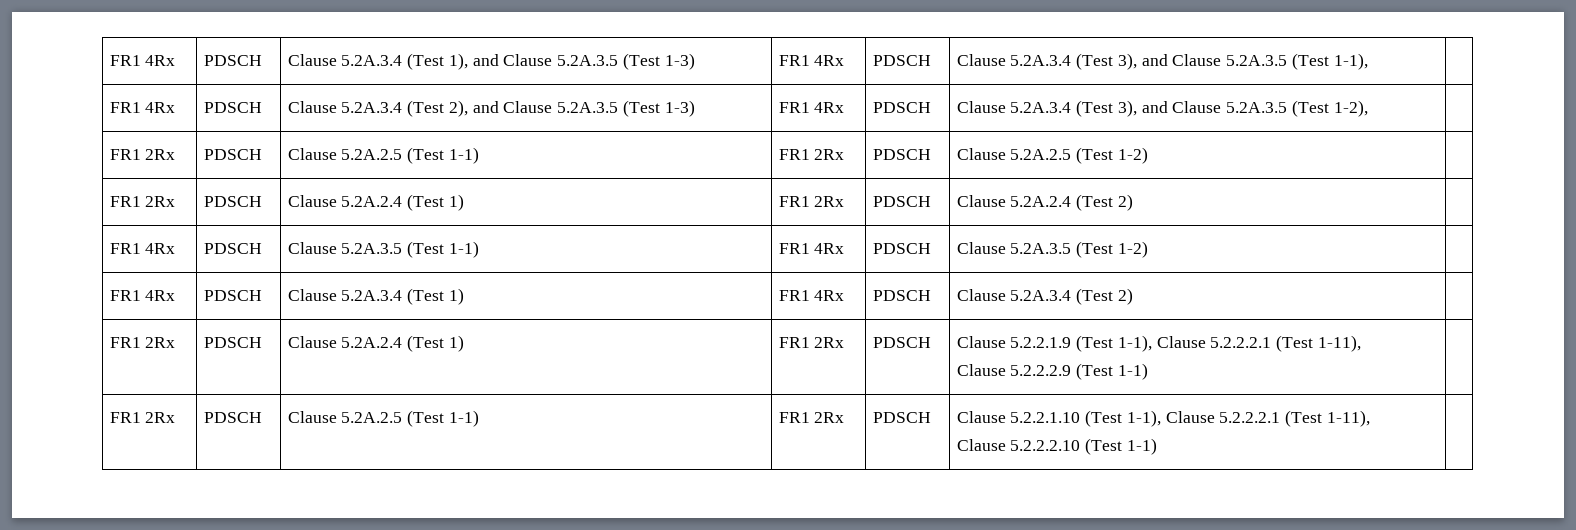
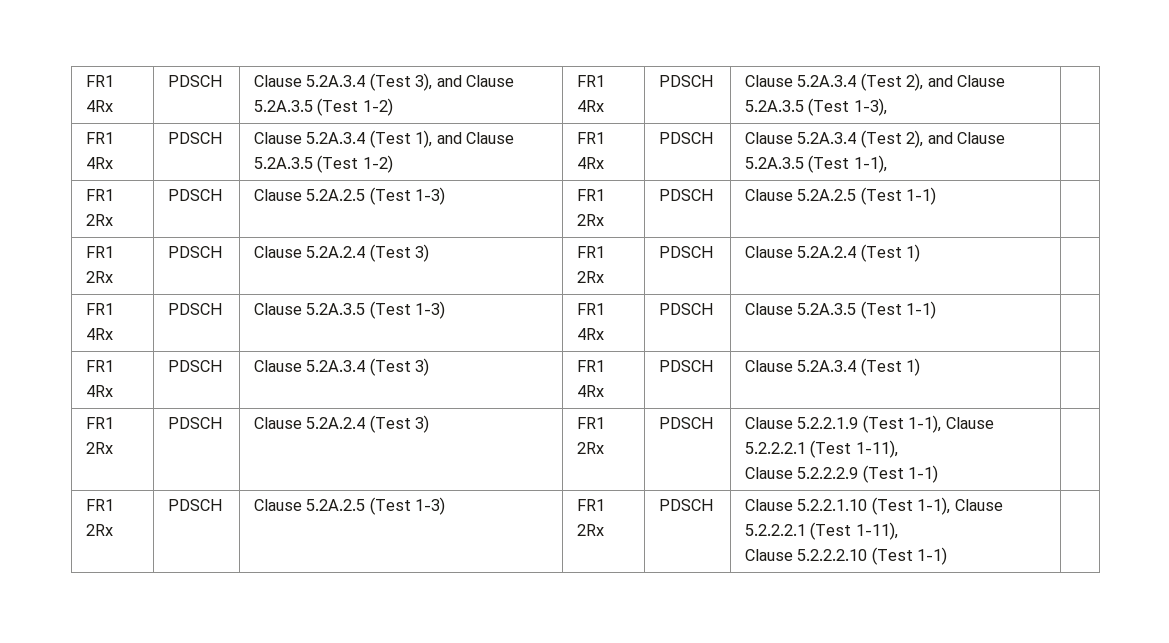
[109,55,176,66] [203,55,262,66] FR1 4Rx | PDSCH -> [85,75,114,87] [85,100,113,112] [167,75,223,87] [253,73,514,91] [253,98,393,116] [576,75,605,87] [576,100,604,112] [658,75,714,87] [744,73,1005,91] [744,98,887,116] [85,132,114,144] [85,157,113,169] [167,132,223,144] FR1 4Rx | PDSCH | Clause 5.2A.3.4 (Test 3), and Clause 5.2A.3.5 (Test 1-2) | FR1 4Rx | PDSCH | Clause 5.2A.3.4 (Test 2), and Clause 5.2A.3.5 (Test 1-3), | // FR1 4Rx | PDSCH
[664,53,695,70] [778,55,845,66] [872,55,931,66] [956,53,1368,70] [109,102,176,113] [203,102,262,113] [287,100,695,117] [778,102,845,113] [872,102,931,113] [956,100,1368,117] [109,149,176,160] [203,149,262,160] [287,147,479,164] [778,149,845,160] [872,149,931,160] [956,147,1148,164] [109,196,176,207] [203,196,262,207] [287,194,464,211] [778,196,845,207] [872,196,931,207] [956,194,1133,211] [109,243,176,254] [203,243,262,254] [287,241,479,258] [778,243,845,254] [872,243,931,254] [956,241,1148,258] [109,290,176,301] [203,290,262,301] [287,288,464,305] [778,290,845,301] [872,290,931,301] [956,288,1133,305] [109,337,176,348] [203,337,262,348] [287,335,464,352] 1-3) | FR1 4Rx | PDSCH | Clause 5.2A.3.4 (Test 3), and Clause 5.2A.3.5 (Test 1-1), | // FR1 4Rx | PDSCH | Clause 5.2A.3.4 (Test 2), and Clause 5.2A.3.5 (Test 1-3) | FR1 4Rx | PDSCH | Clause 5.2A.3.4 (Test 3), and Clause 5.2A.3.5 (Test 1-2), | // FR1 2Rx | PDSCH | Clause 5.2A.2.5 (Test 1-1) | FR1 2Rx | PDSCH | Clause 5.2A.2.5 (Test 1-2) | // FR1 2Rx | PDSCH | Clause 5.2A.2.4 (Test 1) | FR1 2Rx | PDSCH | Clause 5.2A.2.4 (Test 2) | // FR1 4Rx | PDSCH | Clause 5.2A.3.5 (Test 1-1) | FR1 4Rx | PDSCH | Clause 5.2A.3.5 (Test 1-2) | // FR1 4Rx | PDSCH | Clause 5.2A.3.4 (Test 1) | FR1 4Rx | PDSCH | Clause 5.2A.3.4 (Test 2) | // FR1 2Rx | PDSCH | Clause 5.2A.2.4 (Test 1) -> [362,155,393,173] [576,132,605,144] [576,157,604,169] [658,132,714,144] [744,130,1005,148] [744,155,887,173] [85,189,114,201] [85,214,113,226] [167,189,223,201] [253,187,446,205] [576,189,605,201] [576,214,604,226] [658,189,714,201] [744,187,937,205] [85,246,114,258] [85,271,113,283] [167,246,223,258] [253,244,430,262] [576,246,605,258] [576,271,604,283] [658,246,714,258] [744,244,921,262] [85,303,114,315] [85,328,113,340] [167,303,223,315] [253,301,446,319] [576,303,605,315] [576,328,604,340] [658,303,714,315] [744,301,937,319] [85,360,114,372] [85,385,113,397] [167,360,223,372] [253,358,430,376] [576,360,605,372] [576,385,604,397] [658,360,714,372] [744,358,921,376] [85,417,114,429] [85,442,113,454] [167,417,223,429] [253,415,430,433] 1-2) | FR1 4Rx | PDSCH | Clause 5.2A.3.4 (Test 2), and Clause 5.2A.3.5 (Test 1-1), | // FR1 2Rx | PDSCH | Clause 5.2A.2.5 (Test 1-3) | FR1 2Rx | PDSCH | Clause 5.2A.2.5 (Test 1-1) | // FR1 2Rx | PDSCH | Clause 5.2A.2.4 (Test 3) | FR1 2Rx | PDSCH | Clause 5.2A.2.4 (Test 1) | // FR1 4Rx | PDSCH | Clause 5.2A.3.5 (Test 1-3) | FR1 4Rx | PDSCH | Clause 5.2A.3.5 (Test 1-1) | // FR1 4Rx | PDSCH | Clause 5.2A.3.4 (Test 3) | FR1 4Rx | PDSCH | Clause 5.2A.3.4 (Test 1) | // FR1 2Rx | PDSCH | Clause 5.2A.2.4 (Test 3)
[448,410,479,427] 1-1) -> [415,497,446,515] 1-3)

